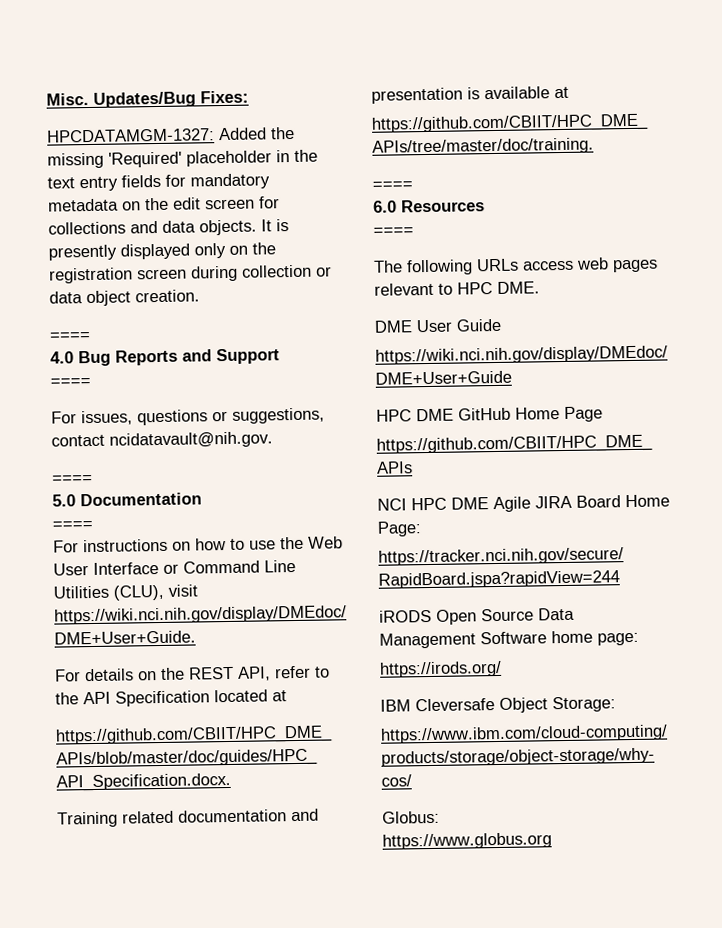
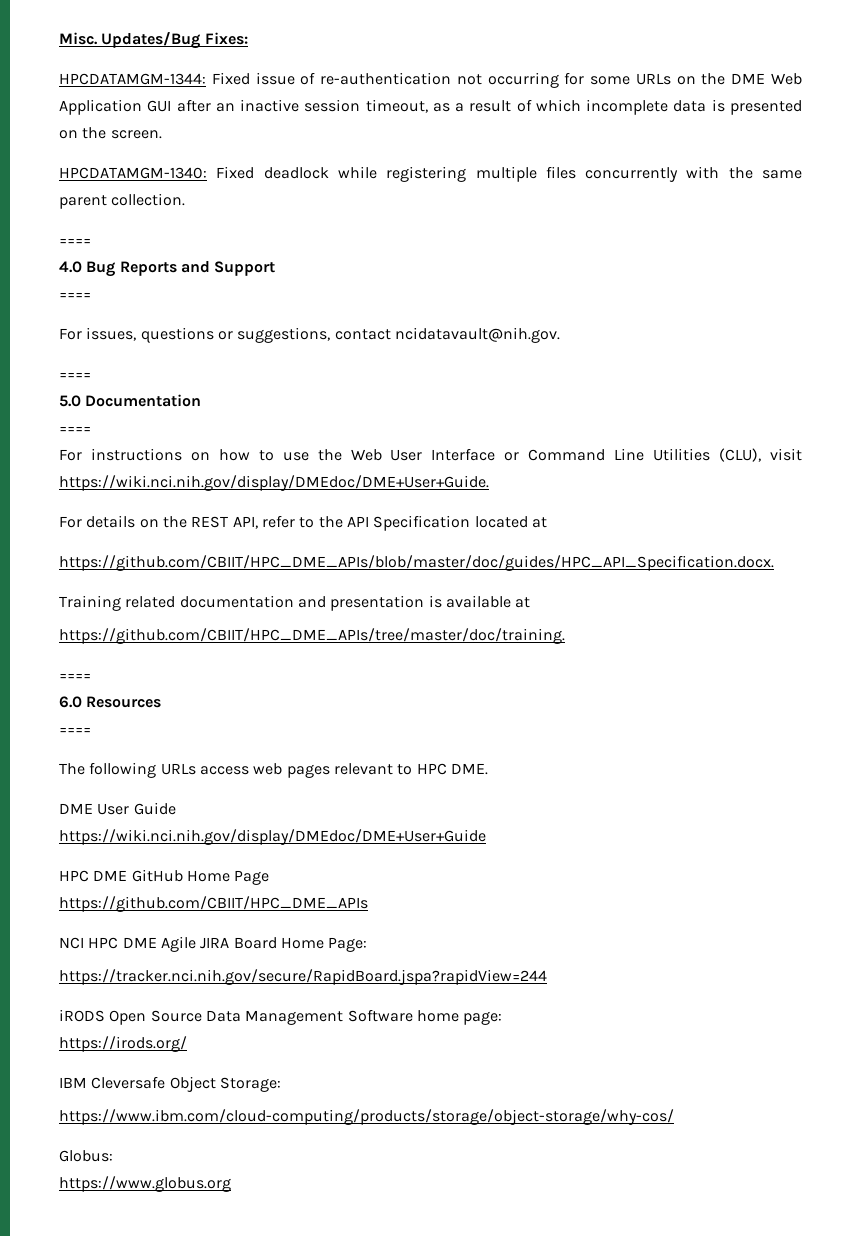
[47,126,295,143] [47,149,318,169] [47,173,270,192] [48,196,280,212] [48,219,289,236] [48,242,276,261] [49,264,332,284] [49,289,200,307] HPCDATAMGM-1327: Added the missing 'Required' placeholder in the text entry fields for mandatory metadata on the edit screen for collections and data objects. It is presently displayed only on the registration screen during collection or data object creation. -> [59,72,802,88] [59,99,802,115] [59,127,162,139] [59,166,802,182] [59,193,186,209] HPCDATAMGM-1344: Fixed issue of re-authentication not occurring for some URLs on the DME Web Application GUI after an inactive session timeout, as a result of which incomplete data is presented on the screen. // HPCDATAMGM-1340: Fixed deadlock while registering multiple files concurrently with the same parent collection.

